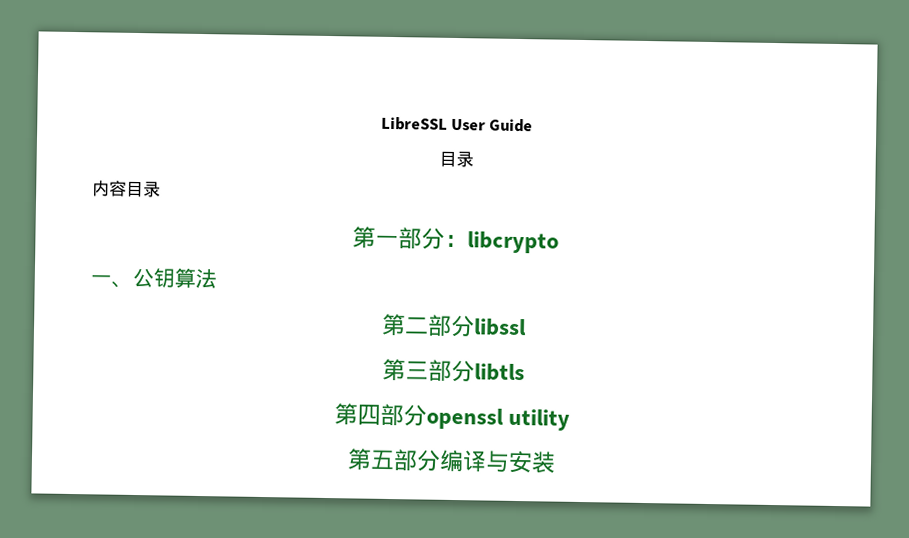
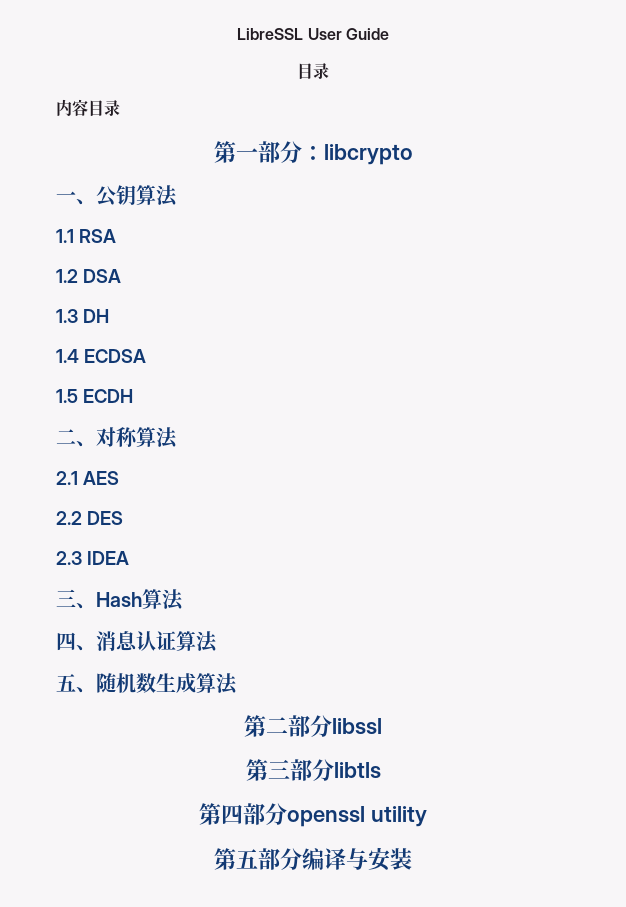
(217, 278) none -> [56,229,116,243] [56,269,121,283] [56,309,109,323] [56,349,146,363] [56,389,133,403] [56,427,178,449] [56,471,119,485] [56,511,123,525] [56,551,129,565] [56,589,184,611] [56,631,218,653] [56,673,238,695] // 1.1 RSA // 1.2 DSA // 1.3 DH // 1.4 ECDSA // 1.5 ECDH // 二、对称算法 // 2.1 AES // 2.2 DES // 2.3 IDEA // 三、Hash算法 // 四、消息认证算法 // 五、随机数生成算法

